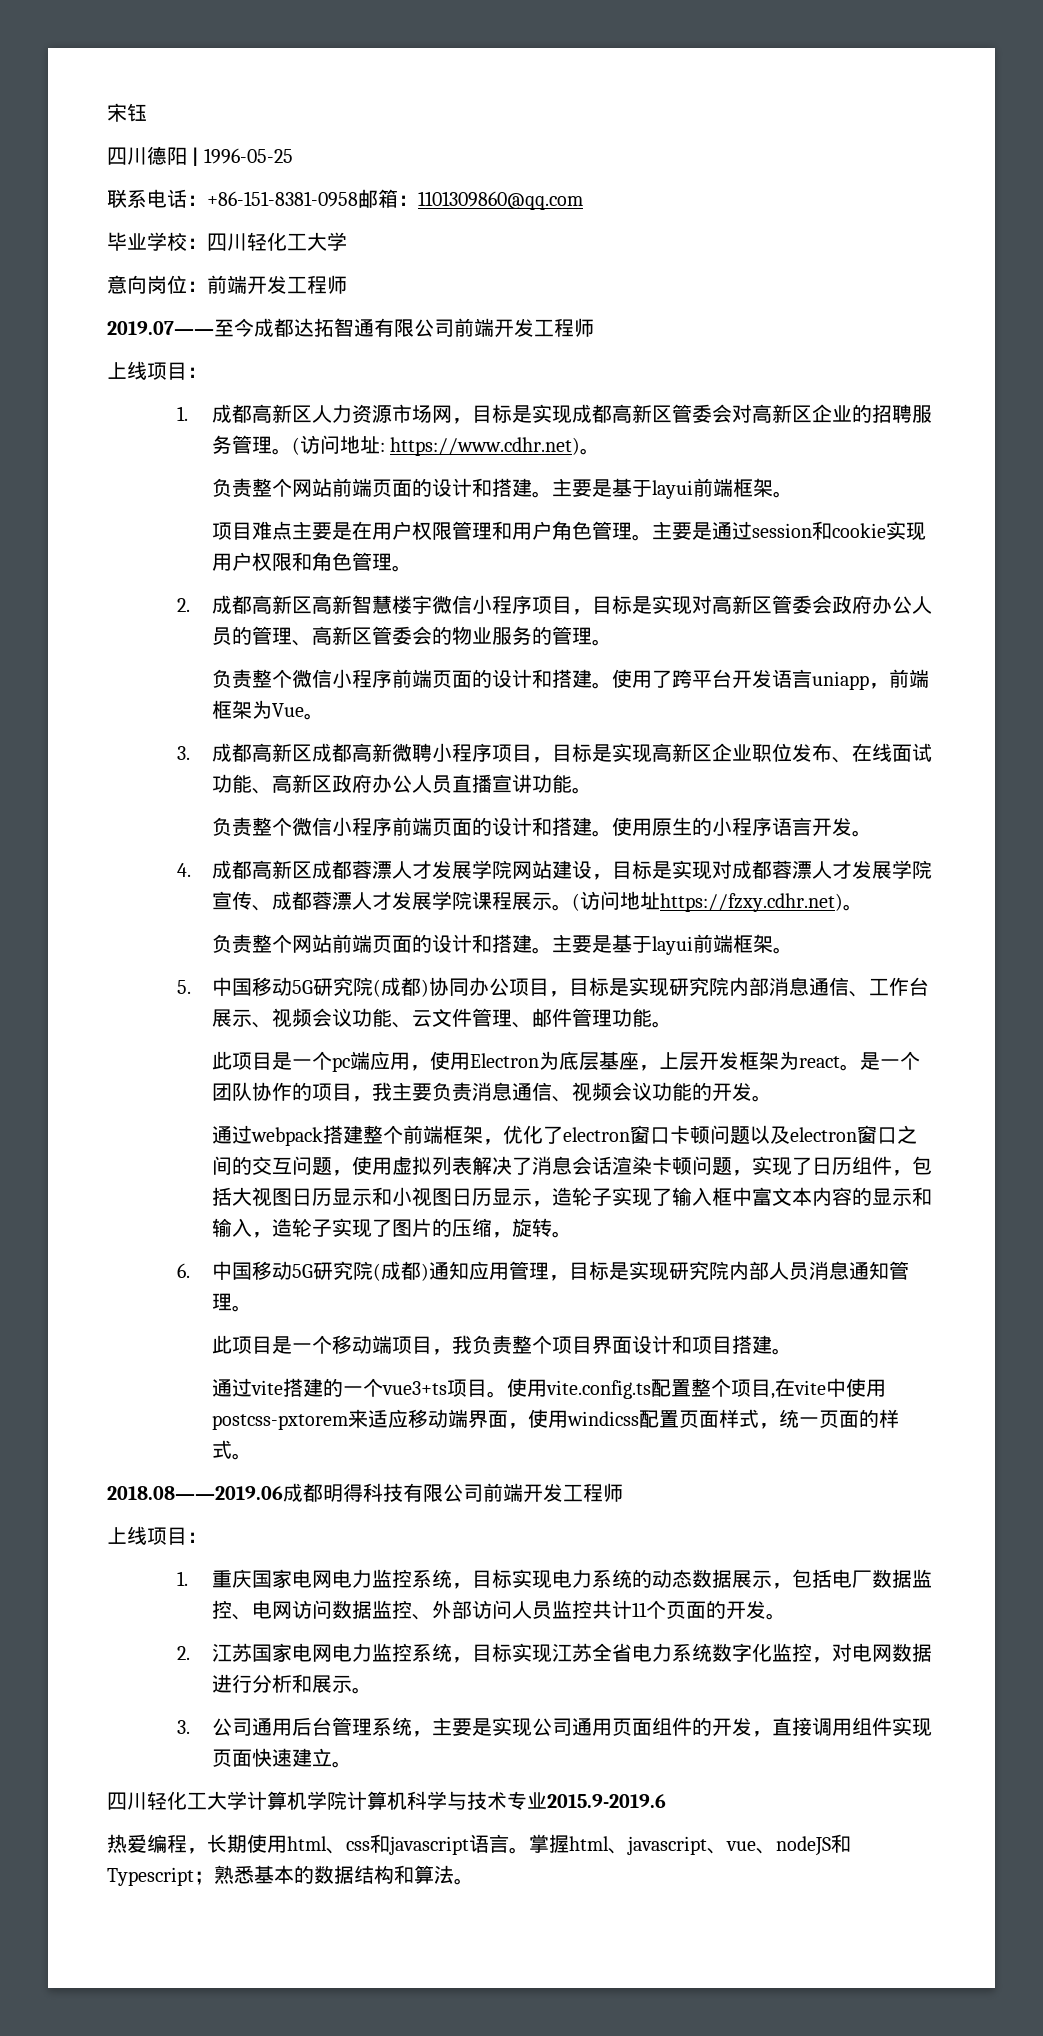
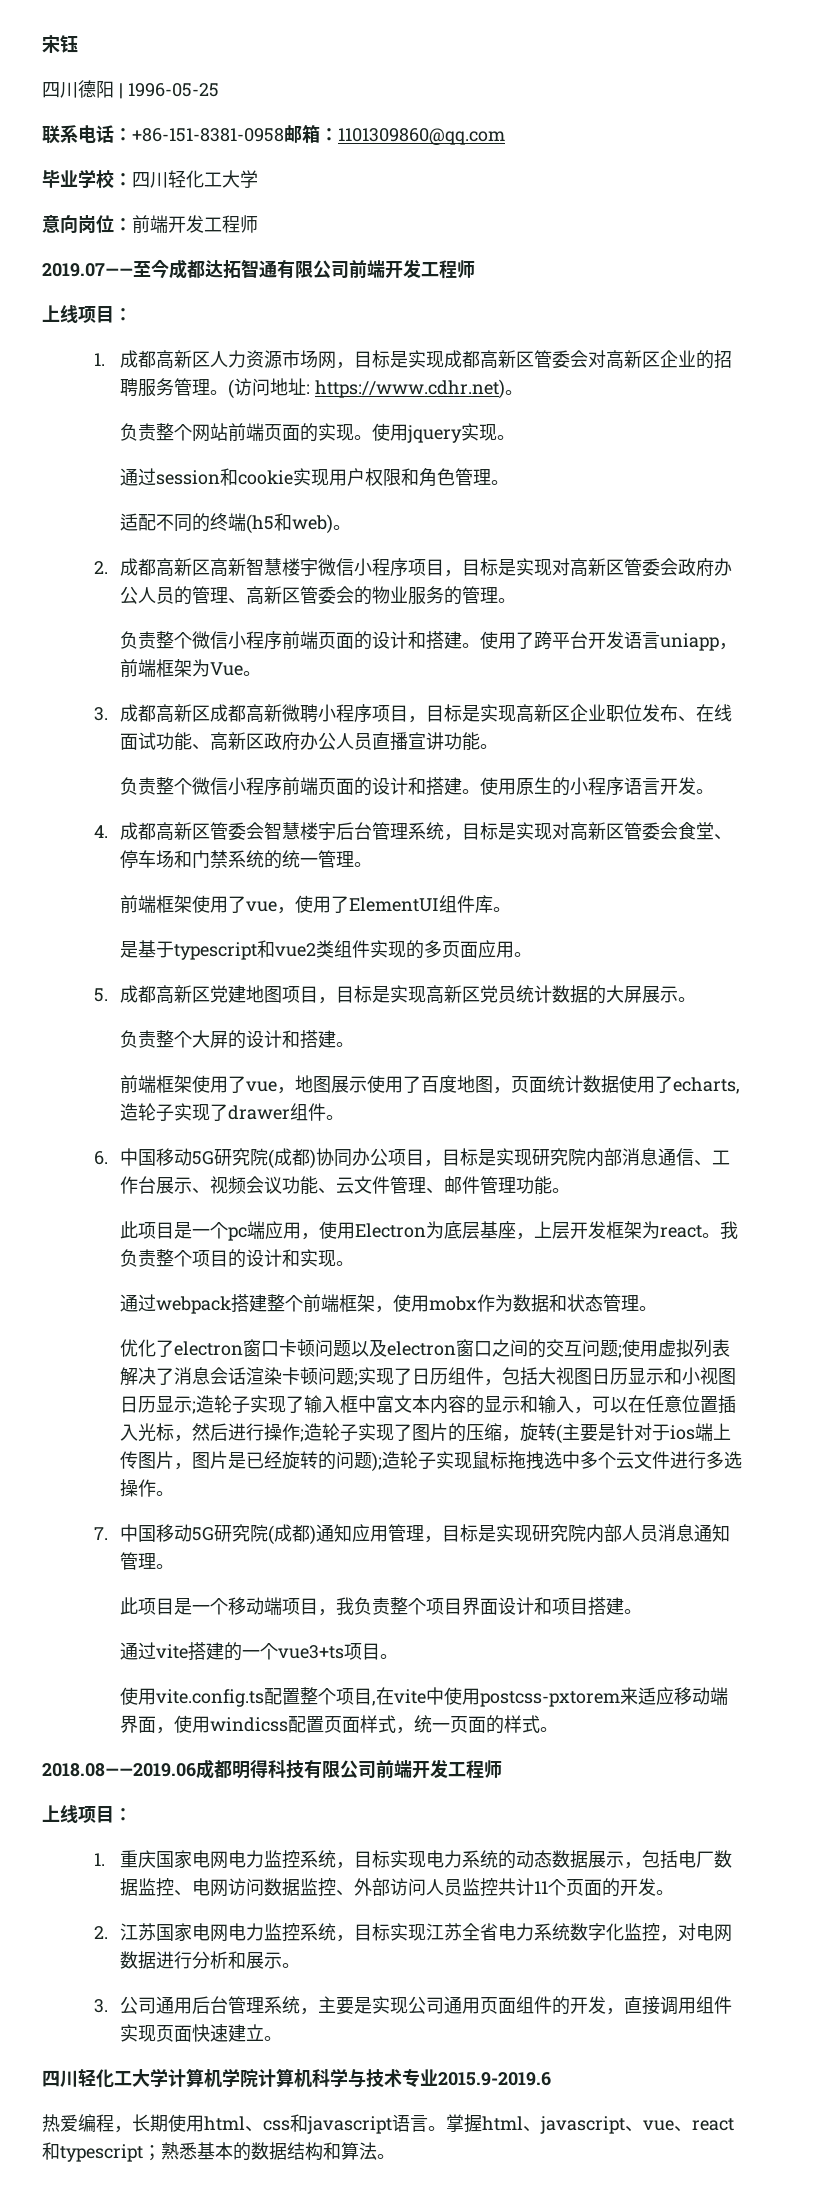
[431,478,793,499] [211,521,712,541] 设计和搭建。主要是基于layui前端框架。 // 项目难点主要是在用户权限管理和用户角色管理。主要是 -> [318,423,516,443] 实现。使用jquery实现。 //
(412, 568) none -> [120,513,352,534] // 适配不同的终端(h5和web)。
[311,860,932,880] [211,891,863,912] [211,934,793,955] [176,980,191,994] 成都蓉漂人才发展学院网站建设，目标是实现对成都蓉漂人才发展学院宣传、成都蓉漂人才发展学院课程展示。(访问地址https://fzxy.cdhr.net)。 // 负责整个网站前端页面的设计和搭建。主要是基于layui前端框架。 // 5. -> [210,822,733,841] [120,850,373,869] [120,895,512,914] [120,940,533,960] [94,985,697,1004] [120,1030,355,1049] [120,1075,741,1094] [120,1103,345,1122] [94,1151,109,1165] 管委会智慧楼宇后台管理系统，目标是实现对高新区管委会食堂、停车场和门禁系统的统一管理。 // 前端框架使用了vue，使用了ElementUI组件库。 // 是基于typescript和vue2类组件实现的多页面应用。 // 5.成都高新区党建地图项目，目标是实现高新区党员统计数据的大屏展示。 // 负责整个大屏的设计和搭建。 // 前端框架使用了vue，地图展示使用了百度地图，页面统计数据使用了echarts,造轮子实现了drawer组件。 // 6.
[859,1051,920,1070] [211,1082,752,1102] 是一个团队协作的项目，我主要负责消息通信、视频会议功能的开发 -> [720,1221,739,1239] [120,1249,337,1268] 我负责整个项目的设计和实现
(503, 1142) none -> [393,1294,658,1312] 使用mobx作为数据和状态管理。 //
[331,1170,352,1176] ， -> [618,1345,623,1358] ;
[731,1170,752,1176] ， -> [354,1373,359,1386] ;
[531,1201,552,1207] ， -> [192,1401,197,1414] ;
(272, 1235) none -> [592,1395,737,1414] [120,1423,305,1442] 可以在任意位置插入光标，然后进行操作;
[551,1231,572,1238] [176,1263,190,1278] 。 // 6. -> [556,1423,732,1444] [120,1451,743,1472] [120,1479,175,1497] [94,1527,109,1540] (主要是针对于ios端上传图片，图片是已经旋转的问题);造轮子实现鼠标拖拽选中多个云文件进行多选操作。 // 7.
(507, 1394) none -> (399, 1656) //
[776,1834,851,1856] [107,1867,194,1886] nodeJS和Typescript -> [692,2118,734,2131] [42,2142,143,2162] react和typescript

